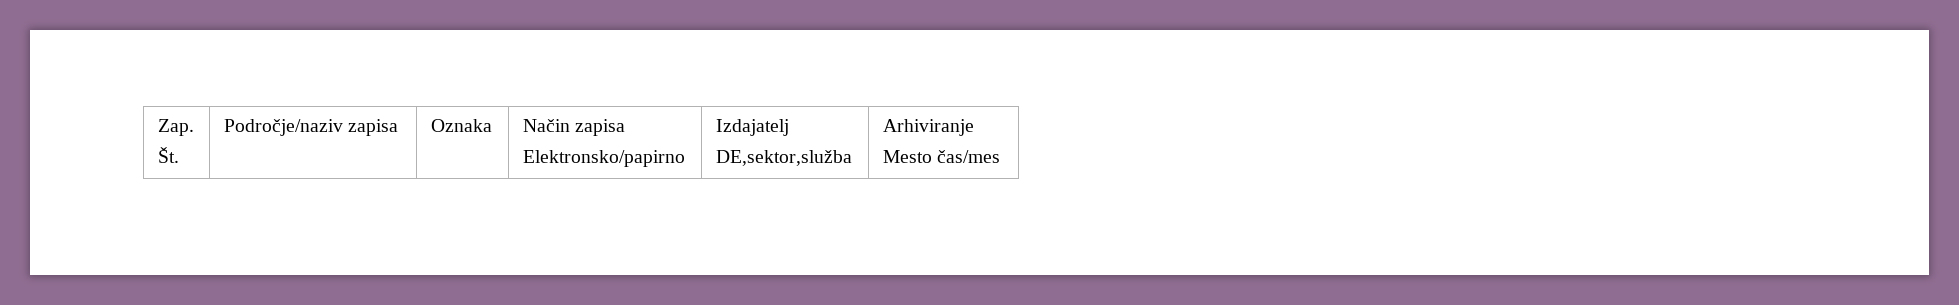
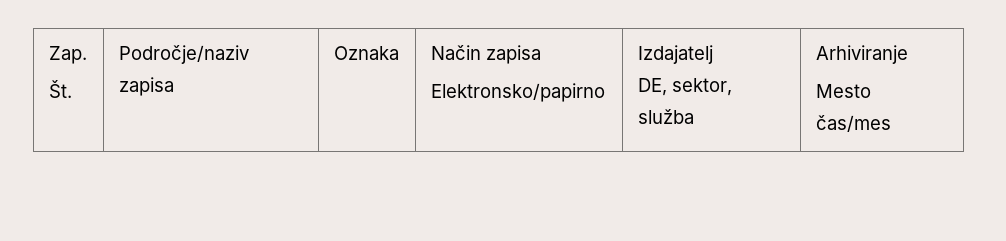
[715,150,852,166] DE,sektor,služba -> [637,78,732,96] [637,109,694,124] DE, sektor, služba

